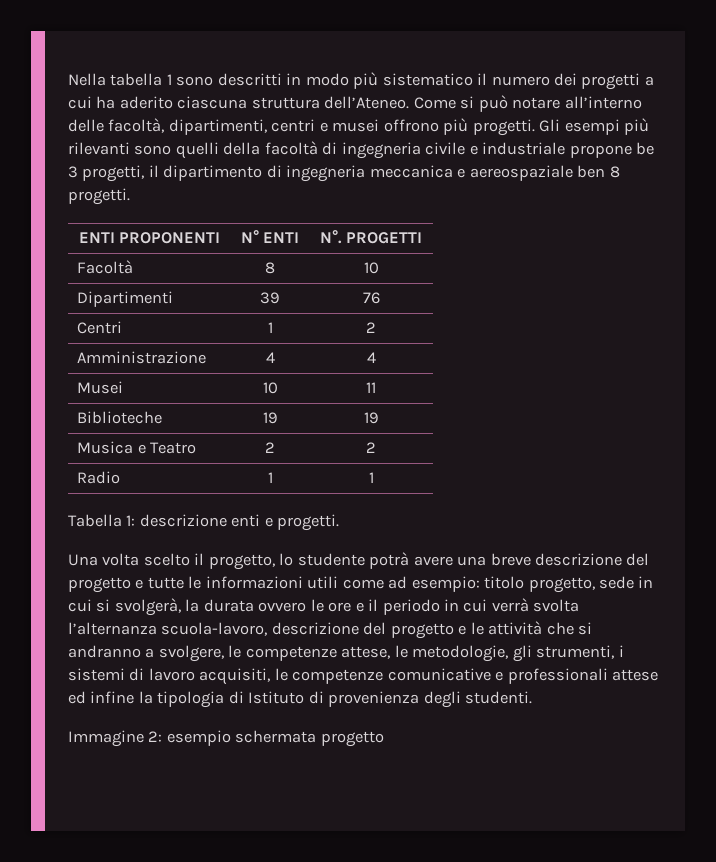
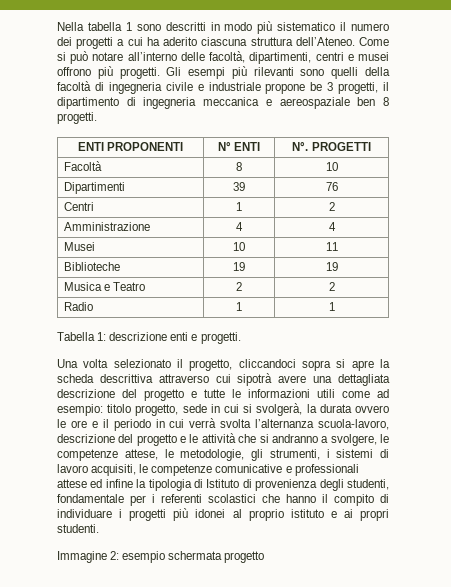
[143,553,190,566] scelto -> [113,359,171,368] selezionato
[279,552,410,569] lo studente potrà -> [238,359,390,371] [57,373,273,386] cliccandoci sopra si apre la scheda descrittiva attraverso cui sipotrà
[490,553,531,566] breve -> [338,374,390,386] dettagliata
(461, 699) none -> [347,479,389,490] [57,494,389,506] [57,508,389,521] studenti, fondamentale per i referenti scolastici che hanno il compito di individuare i progetti più idonei al proprio istituto e ai propri

